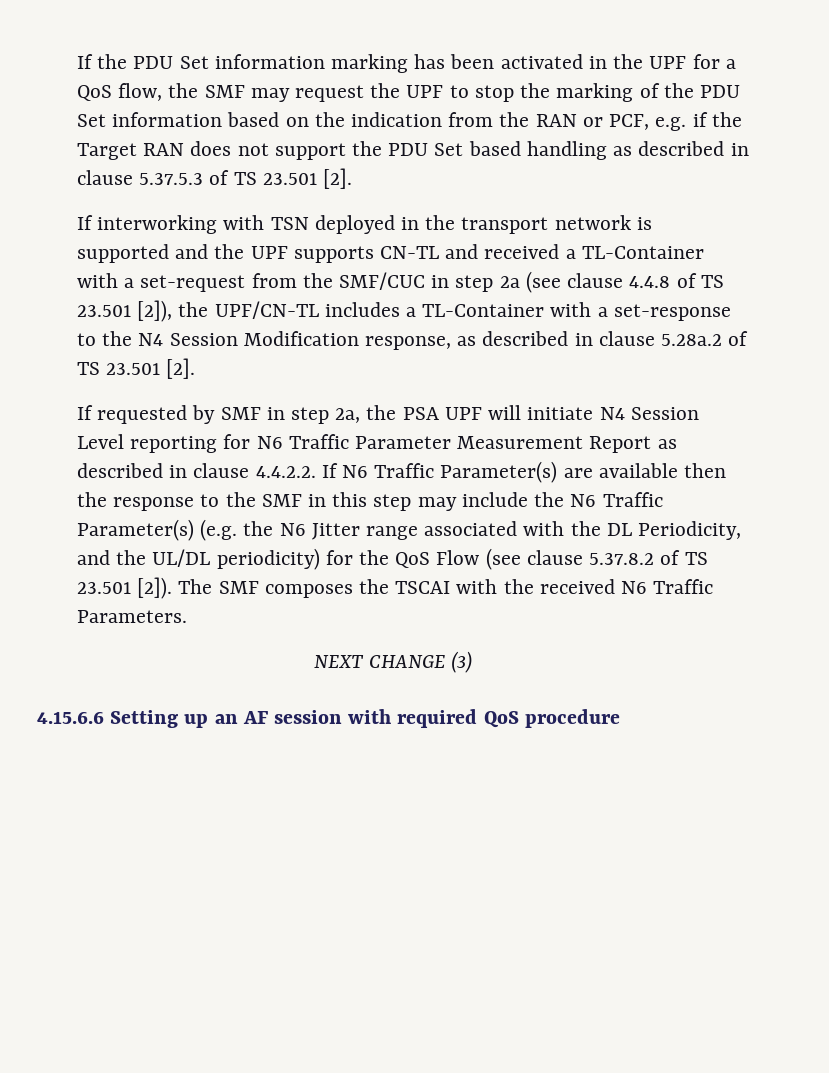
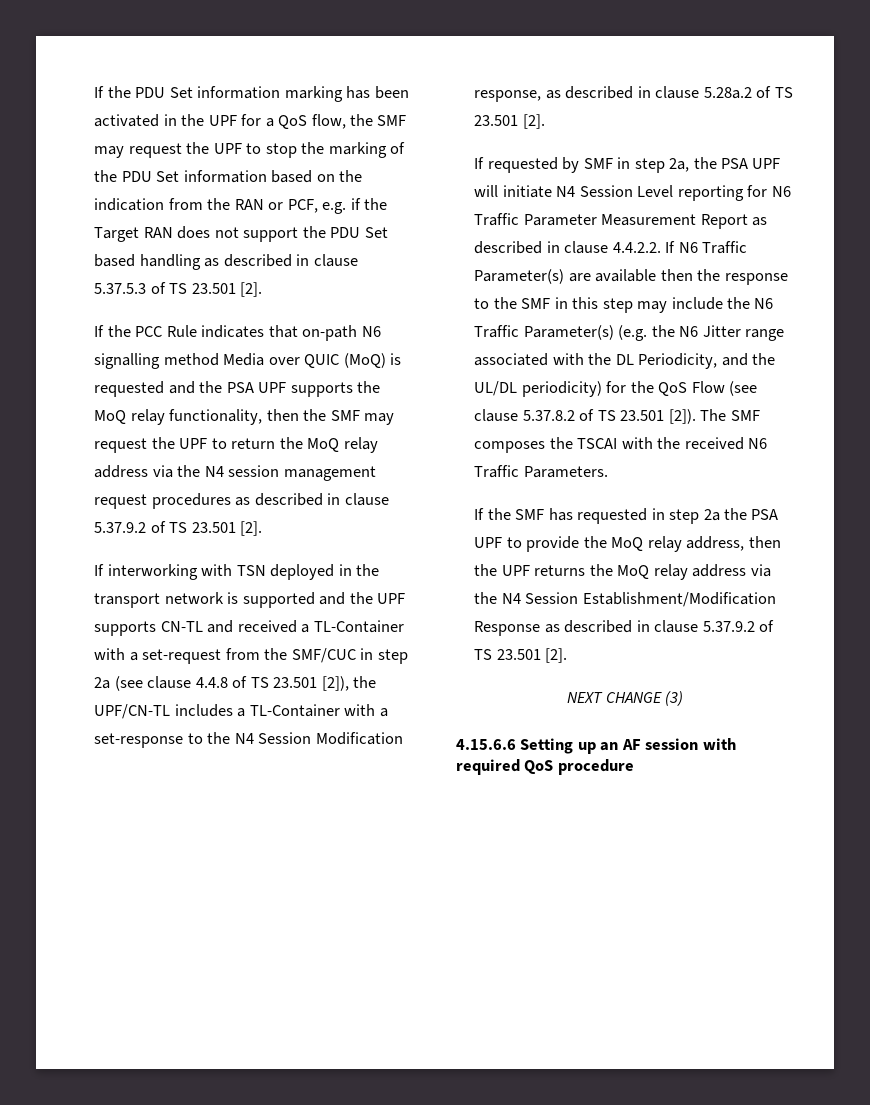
(353, 178) none -> [94,325,381,341] [94,353,402,369] [94,381,381,397] [94,409,395,425] [94,437,378,453] [94,465,376,481] [94,493,389,509] [94,521,263,536] // If the PCC Rule indicates that on-path N6 signalling method Media over QUIC (MoQ) is requested and the PSA UPF supports the MoQ relay functionality, then the SMF may request the UPF to return the MoQ relay address via the N4 session management request procedures as described in clause 5.37.9.2 of TS 23.501 [2].
(187, 616) none -> [474,508,779,524] [474,536,781,552] [474,564,771,580] [474,592,776,607] [474,620,775,636] [474,648,568,663] // If the SMF has requested in step 2a the PSA UPF to provide the MoQ relay address, then the UPF returns the MoQ relay address via the N4 Session Establishment/Modification Response as described in clause 5.37.9.2 of TS 23.501 [2].

